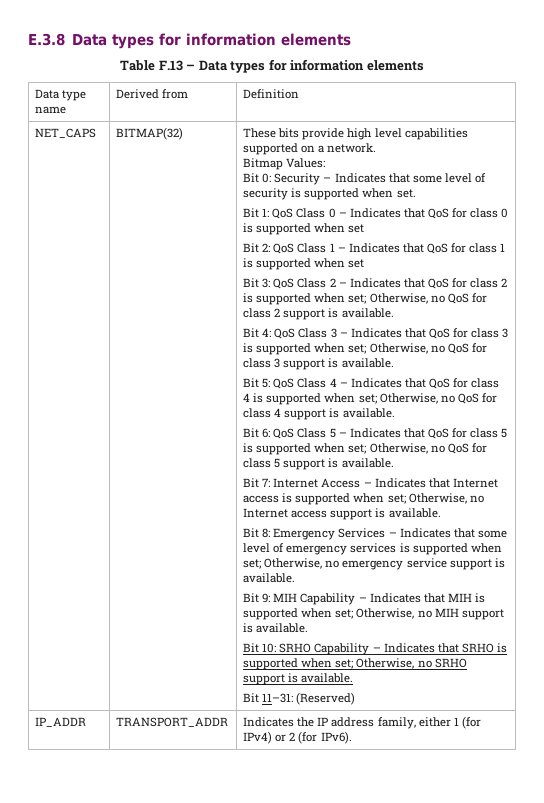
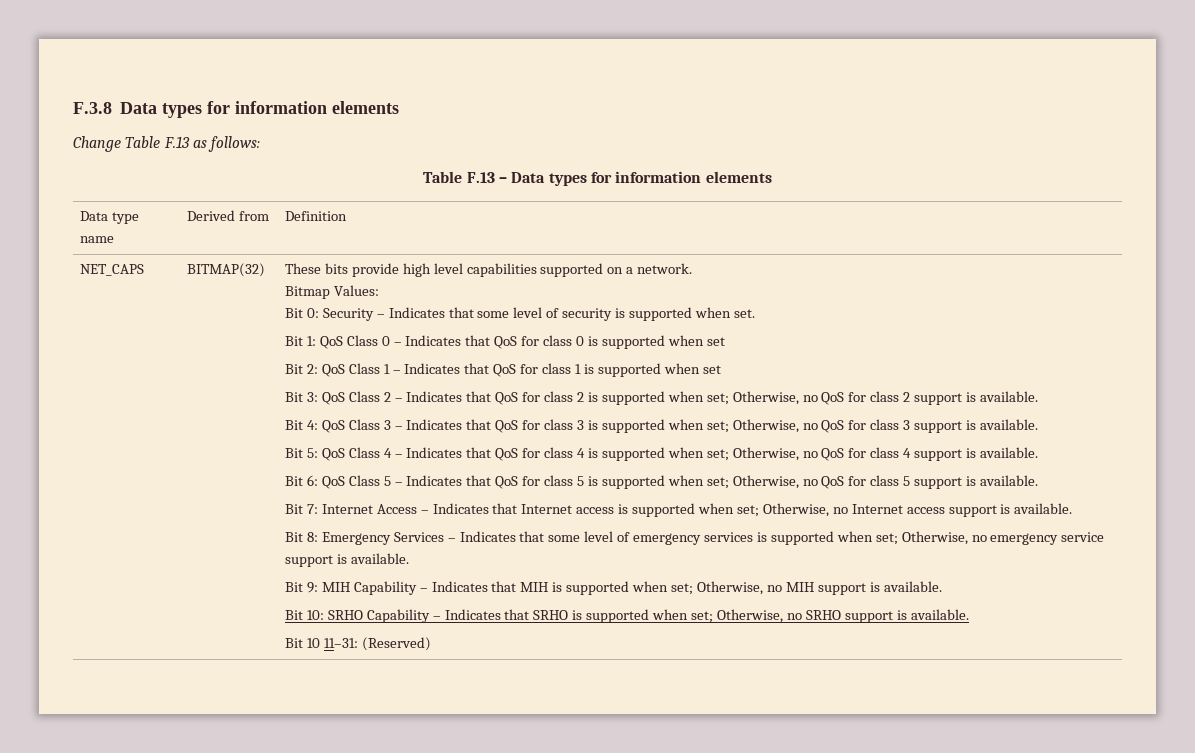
[28,33,351,49] E.3.8 Data types for information elements -> [73,101,399,118] [73,136,261,152] F.3.8 Data types for information elements // Change Table F.13 as follows:
(260, 698) none -> [306,638,320,648] 10
[35,717,87,727] [116,717,229,727] [243,716,481,729] [243,731,352,744] // IP_ADDR | TRANSPORT_ADDR | Indicates the IP address family, either 1 (for IPv4) or 2 (for IPv6). -> (431, 644) none

